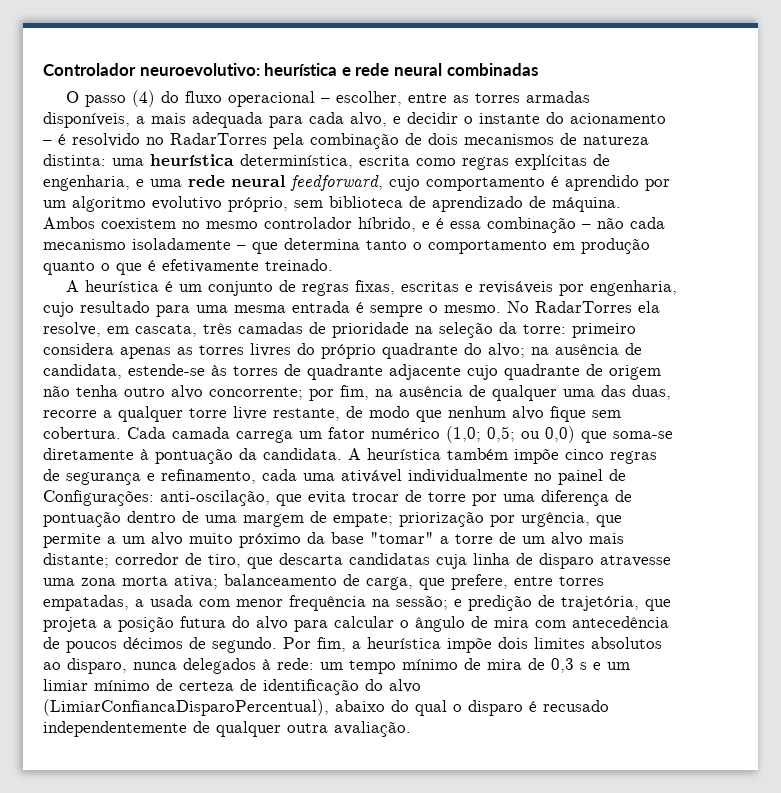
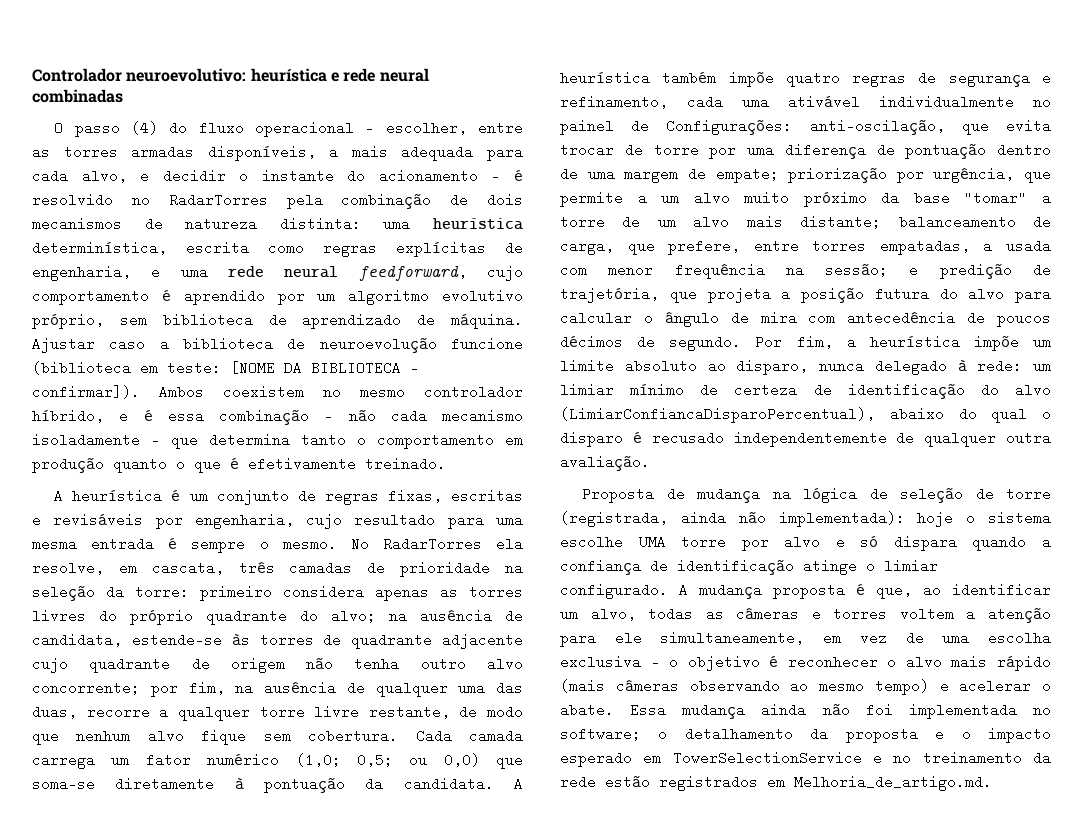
(621, 204) none -> [32,337,523,353] [32,361,419,375] [32,385,140,399] Ajustar caso a biblioteca de neuroevolução funcione (biblioteca em teste: [NOME DA BIBLIOTECA – confirmar]).
[565,449,604,460] cinco -> [785,71,840,87] quatro
[115,553,671,569] [43,575,218,589] corredor de tiro, que descarta candidatas cuja linha de disparo atravesse uma zona morta ativa; -> (882, 222) none
[498,637,662,649] dois limites absolutos -> [1033,340,1051,347] [560,359,697,373] um limite absoluto
[183,658,256,674] delegados -> [874,359,947,375] delegado
[349,658,630,674] tempo mínimo de mira de 0,3 s e um -> (1051, 367) none
(411, 729) none -> [582,487,1051,503] [560,511,1051,527] [560,535,1051,551] [560,559,938,575] [560,583,1051,599] [560,607,1051,623] [560,631,1051,647] [560,655,1051,671] [560,679,1051,695] [560,703,1051,719] [560,727,1051,743] [560,751,1051,767] [560,775,992,791] // Proposta de mudança na lógica de seleção de torre (registrada, ainda não implementada): hoje o sistema escolhe UMA torre por alvo e só dispara quando a confiança de identificação atinge o limiar configurado. A mudança proposta é que, ao identificar um alvo, todas as câmeras e torres voltem a atenção para ele simultaneamente, em vez de uma escolha exclusiva – o objetivo é reconhecer o alvo mais rápido (mais câmeras observando ao mesmo tempo) e acelerar o abate. Essa mudança ainda não foi implementada no software; o detalhamento da proposta e o impacto esperado em TowerSelectionService e no treinamento da rede estão registrados em Melhoria_de_artigo.md.

